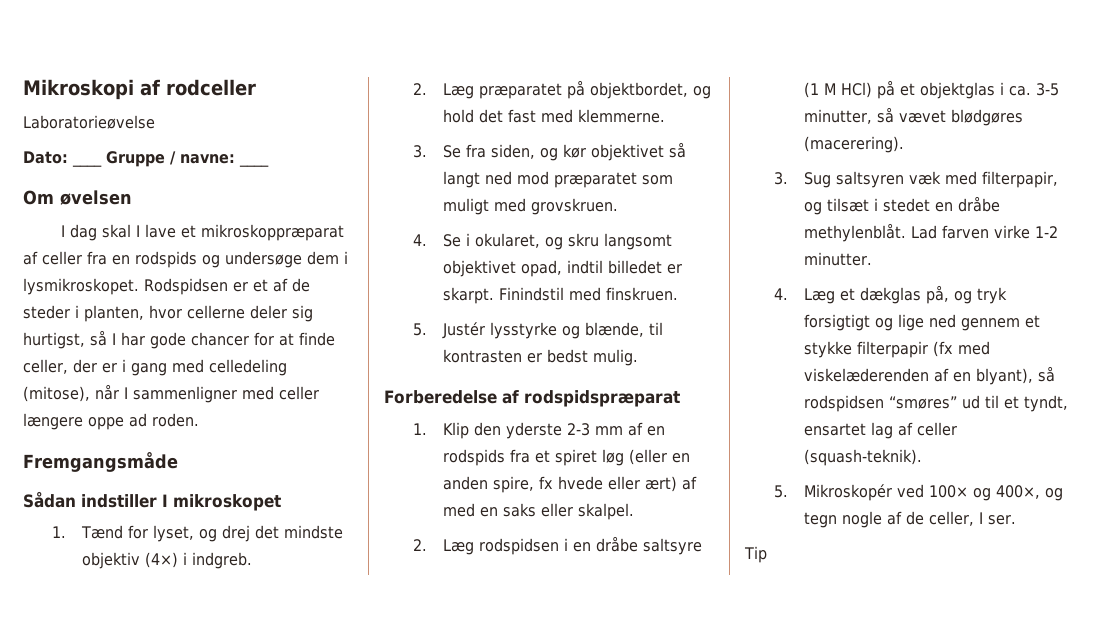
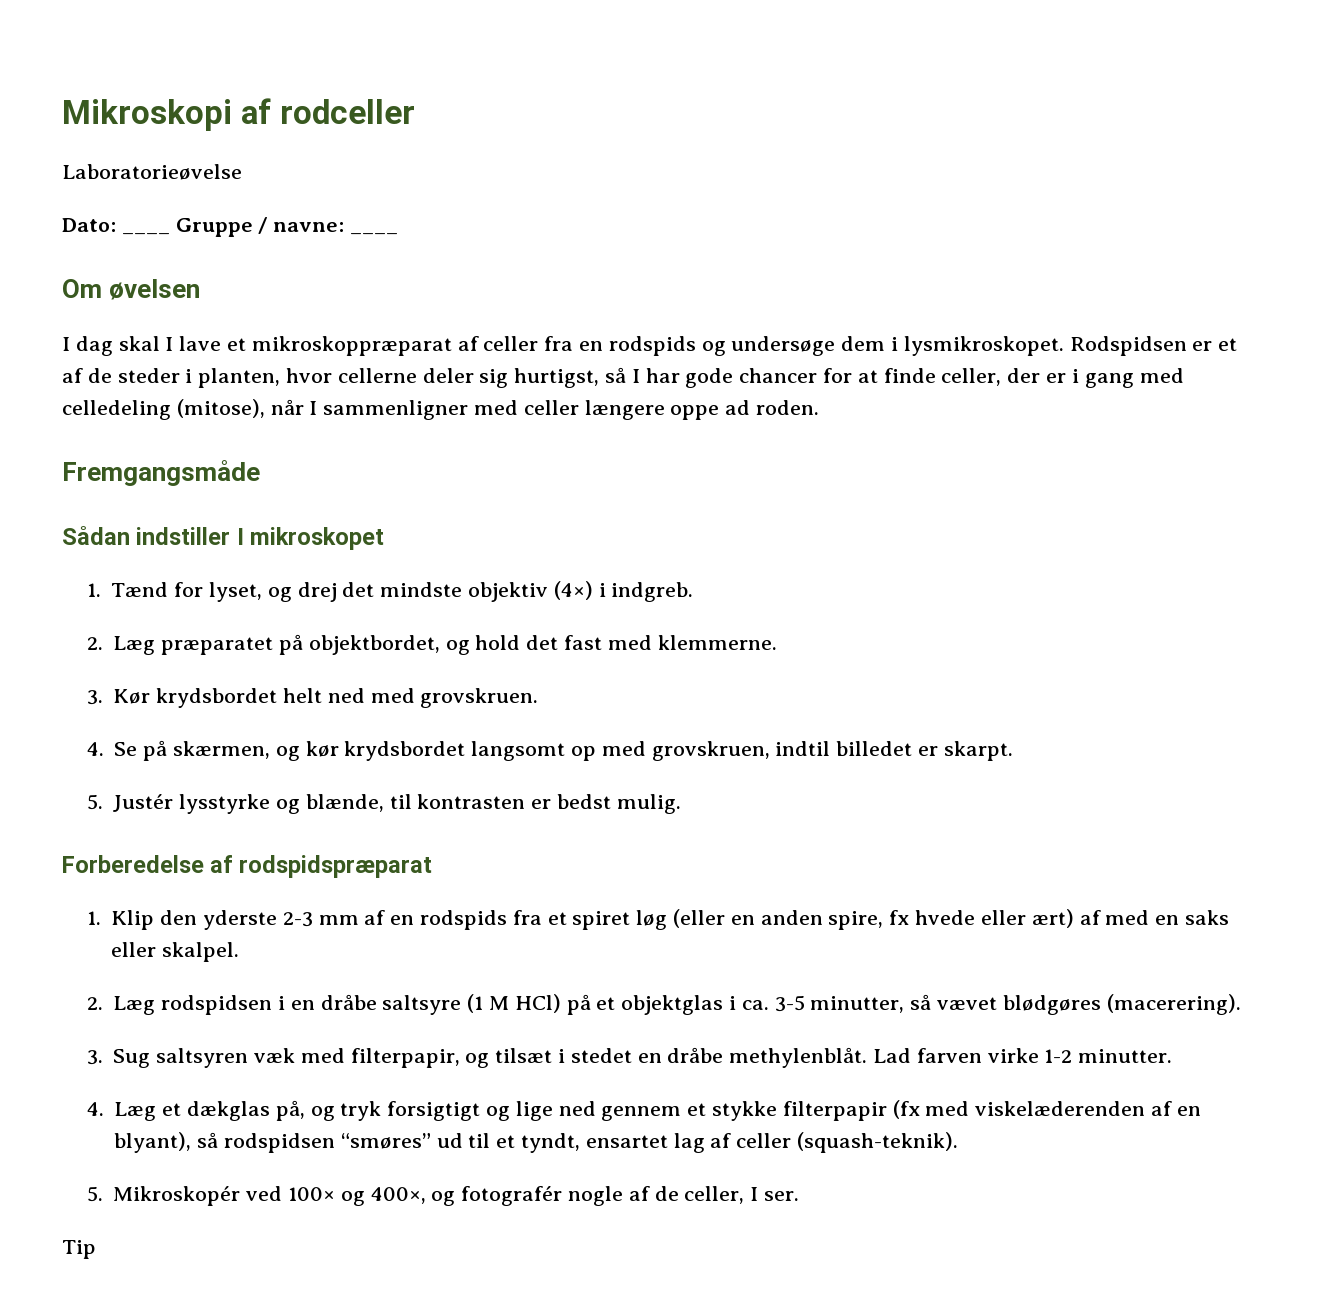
[442,142,686,161] [442,171,673,188] [442,198,618,215] [413,233,672,250] [442,260,562,277] Se fra siden, og kør objektivet så langt ned mod præparatet som muligt med grovskruen. // 4. Se i okularet, og skru langsomt objektivet opad, -> [113,688,539,708] [86,740,770,761] Kør krydsbordet helt ned med grovskruen. // 4. Se på skærmen, og kør krydsbordet langsomt op med grovskruen,
[498,287,678,301] Finindstil med finskruen. -> (1013, 751) none
[803,512,837,528] tegn -> [461,1186,563,1206] fotografér

